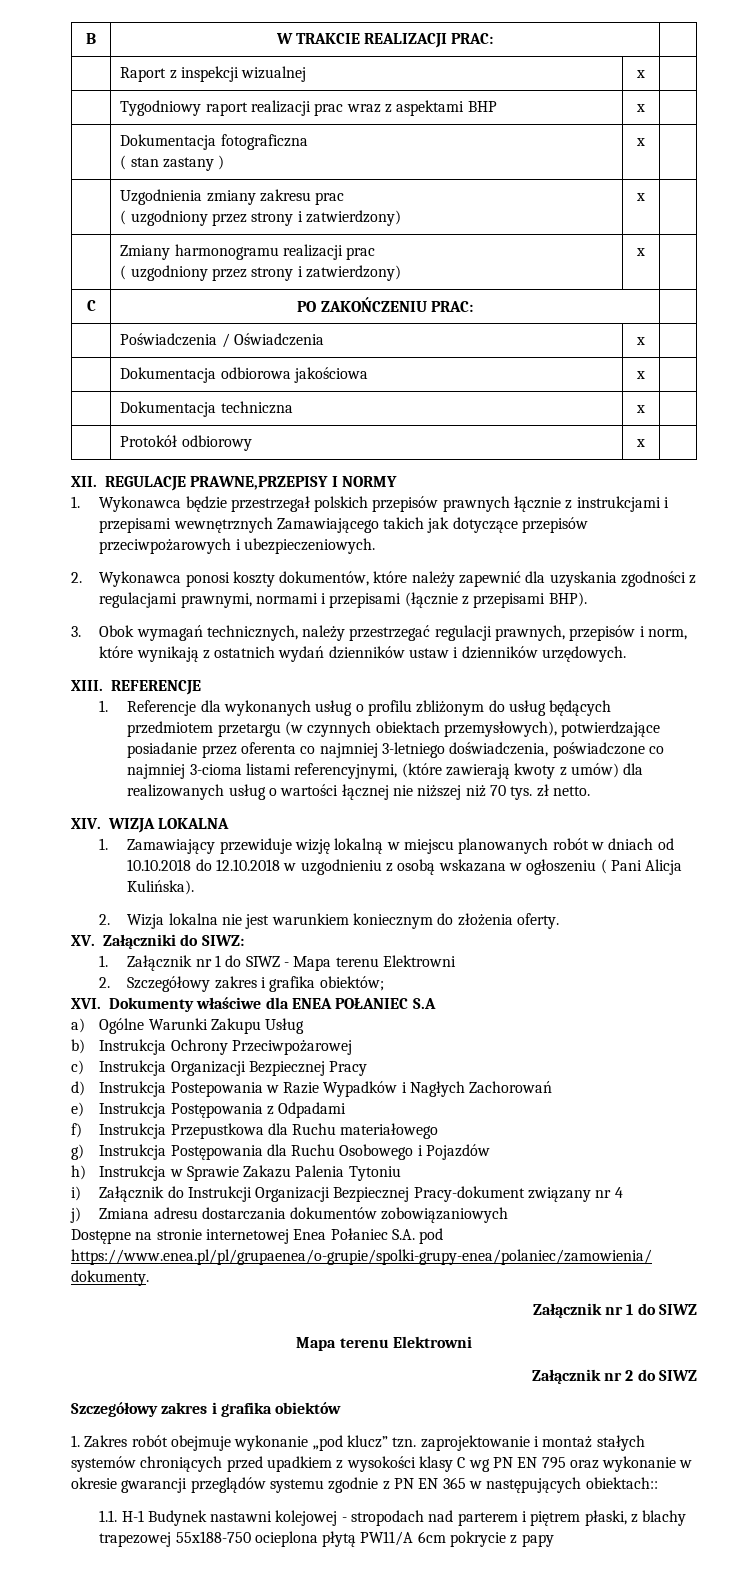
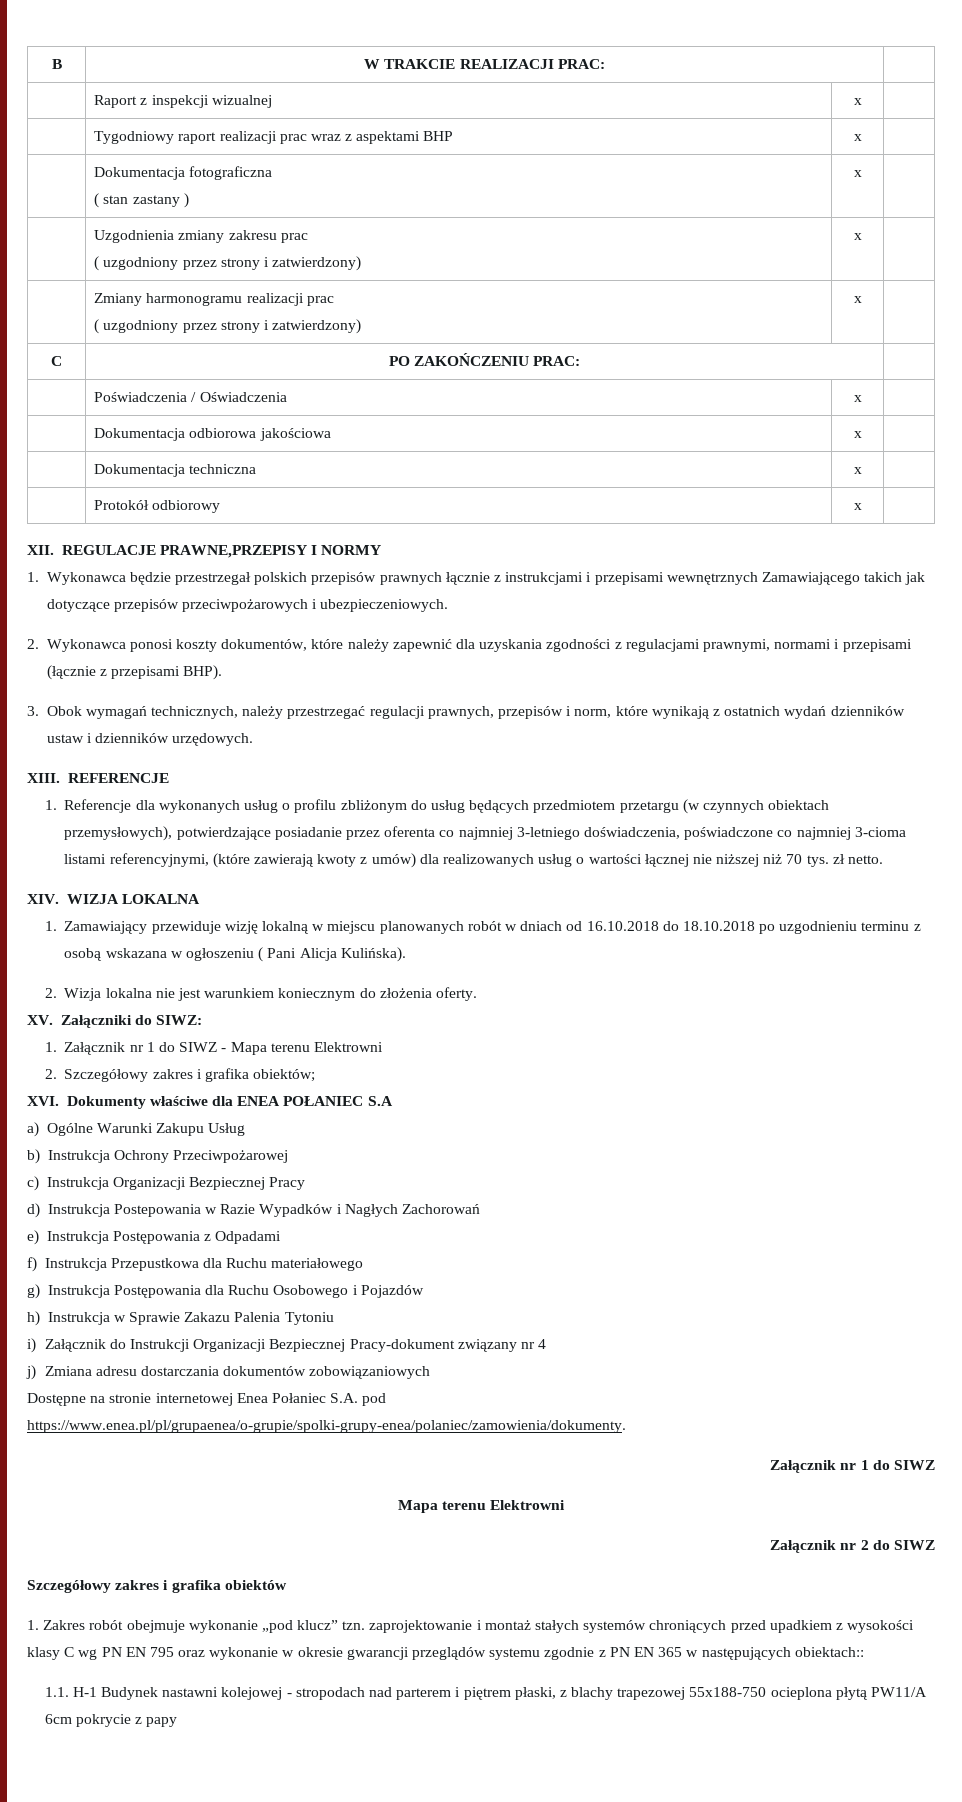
[127,859,382,875] 10.10.2018 do 12.10.2018 w uzgodnieniu -> [586,921,910,934] 16.10.2018 do 18.10.2018 po uzgodnieniu terminu

